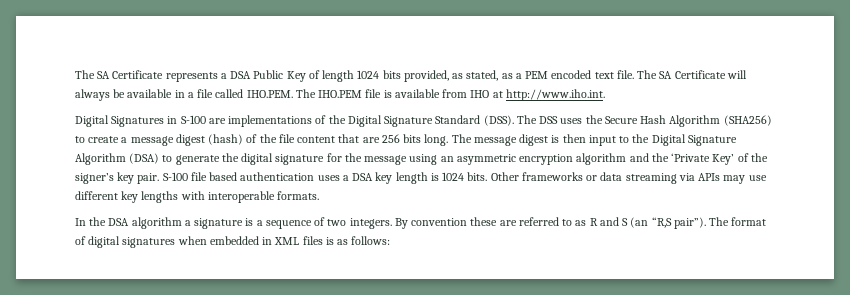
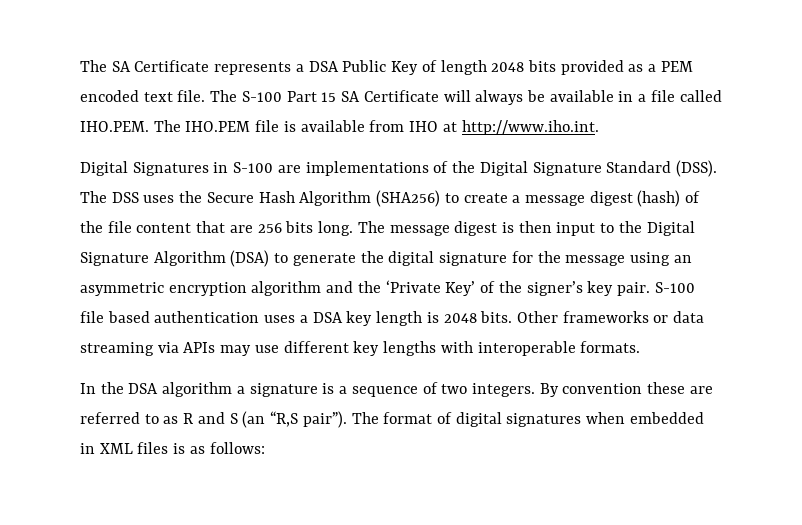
[357,70,499,82] 1024 bits provided, as stated, -> [491,60,624,75] 2048 bits provided
(658, 74) none -> [241,91,337,102] S-100 Part 15
[442,172,465,181] 1024 -> [443,313,477,323] 2048

